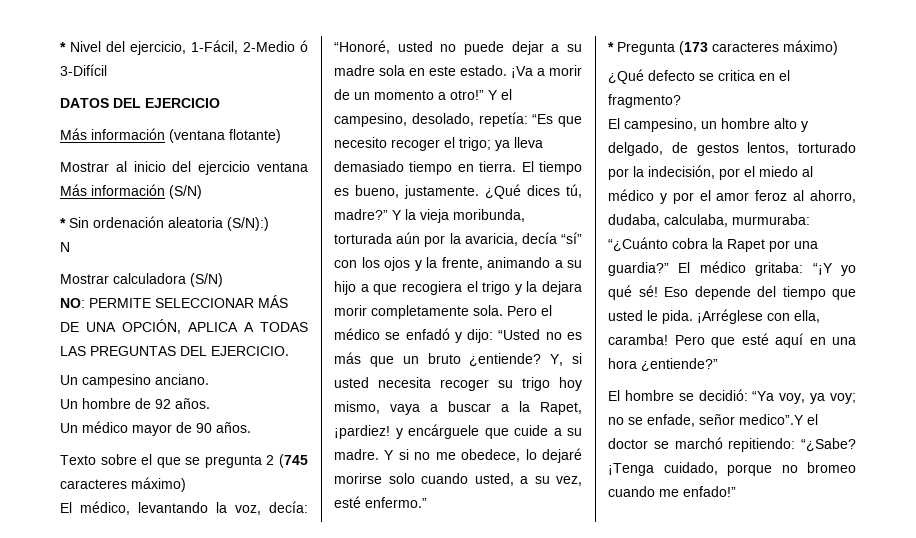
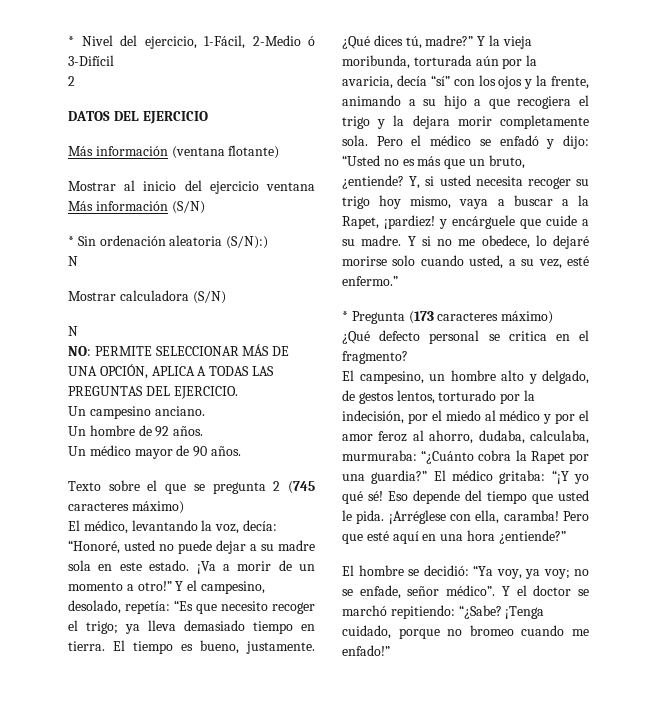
(107, 70) none -> [68,76,75,86] // 2
(223, 280) none -> [68,326,78,336] // N
[427,353,461,364] bruto -> [488,155,525,169] bruto,
(695, 75) none -> [429,330,480,344] personal
[739,414,804,425] medico”.Y -> [446,585,510,596] médico”. Y

